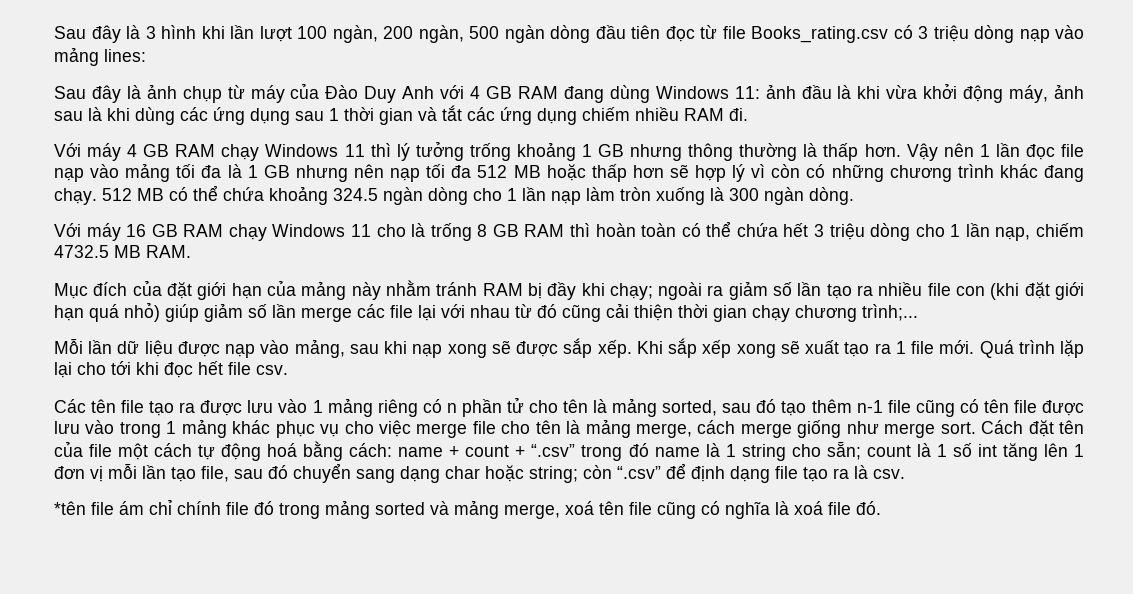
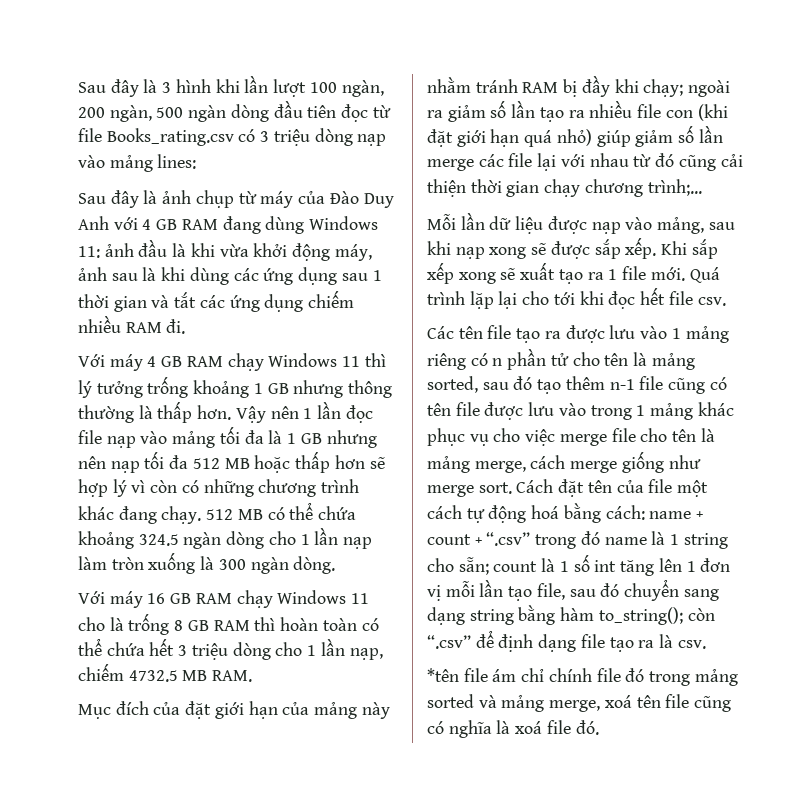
[445,465,578,483] char hoặc string; -> [469,605,683,625] string bằng hàm to_string();

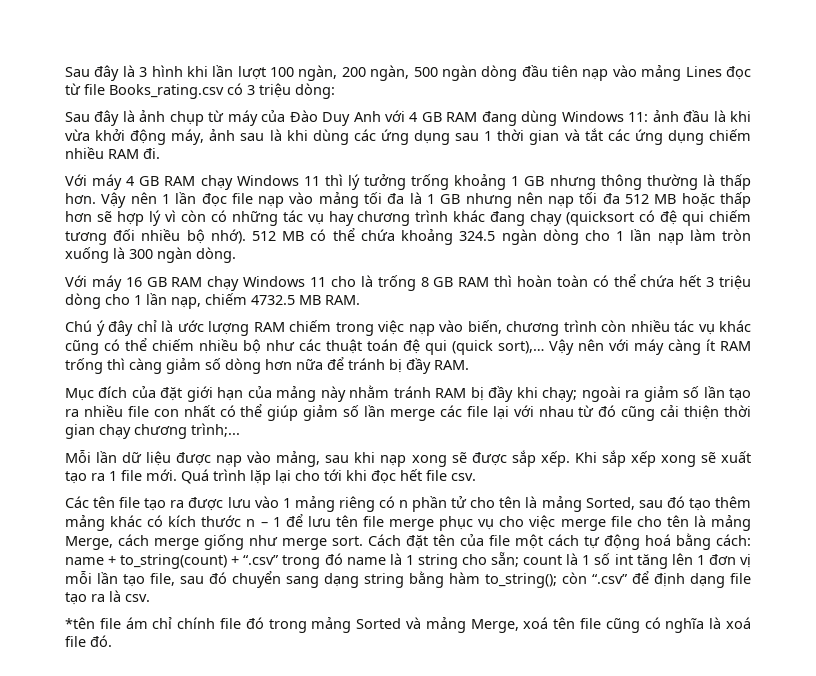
(337, 111) none -> [582,65,722,81] nạp vào mảng Lines
[314,128,387,146] [78,154,197,172] dòng nạp vào mảng lines: -> [295,83,335,99] dòng:
(254, 488) none -> [282,210,354,226] tác vụ hay
[161,506,202,524] chạy. -> [530,210,751,226] [65,229,246,245] chạy (quicksort có đệ qui chiếm tương đối nhiều bộ nhớ).
(253, 676) none -> [65,320,751,336] [65,338,751,355] [65,357,469,374] // Chú ý đây chỉ là ước lượng RAM chiếm trong việc nạp vào biến, chương trình còn nhiều tác vụ khác cũng có thể chiếm nhiều bộ như các thuật toán đệ qui (quick sort),… Vậy nên với máy càng ít RAM trống thì càng giảm số dòng hơn nữa để tránh bị đầy RAM.
[697,104,728,121] [427,129,592,147] (khi đặt giới hạn quá nhỏ) -> [183,404,263,417] nhất có thể
[427,376,478,393] sorted, -> [585,497,635,510] Sorted,
[609,376,727,394] [427,402,734,420] n-1 file cũng có tên file được lưu vào trong 1 mảng khác -> [65,514,435,531] mảng khác có kích thước n – 1 để lưu tên file merge
[474,461,526,473] merge, -> [65,536,113,550] Merge,
[427,534,471,545] count -> [120,554,228,569] to_string(count)
[427,694,474,708] sorted -> [356,618,402,629] Sorted
[549,700,601,712] merge, -> [470,619,519,633] Merge,

